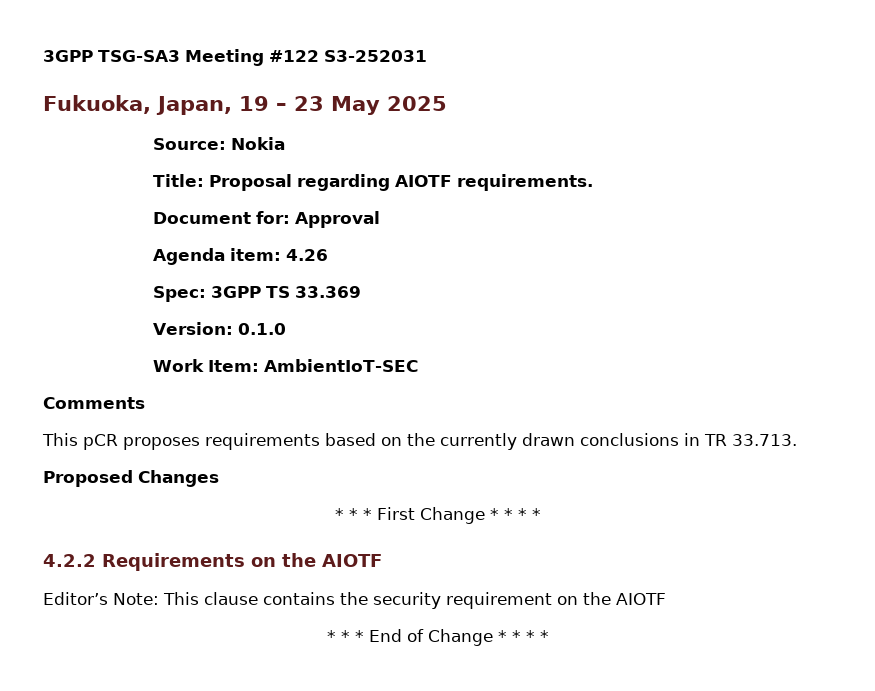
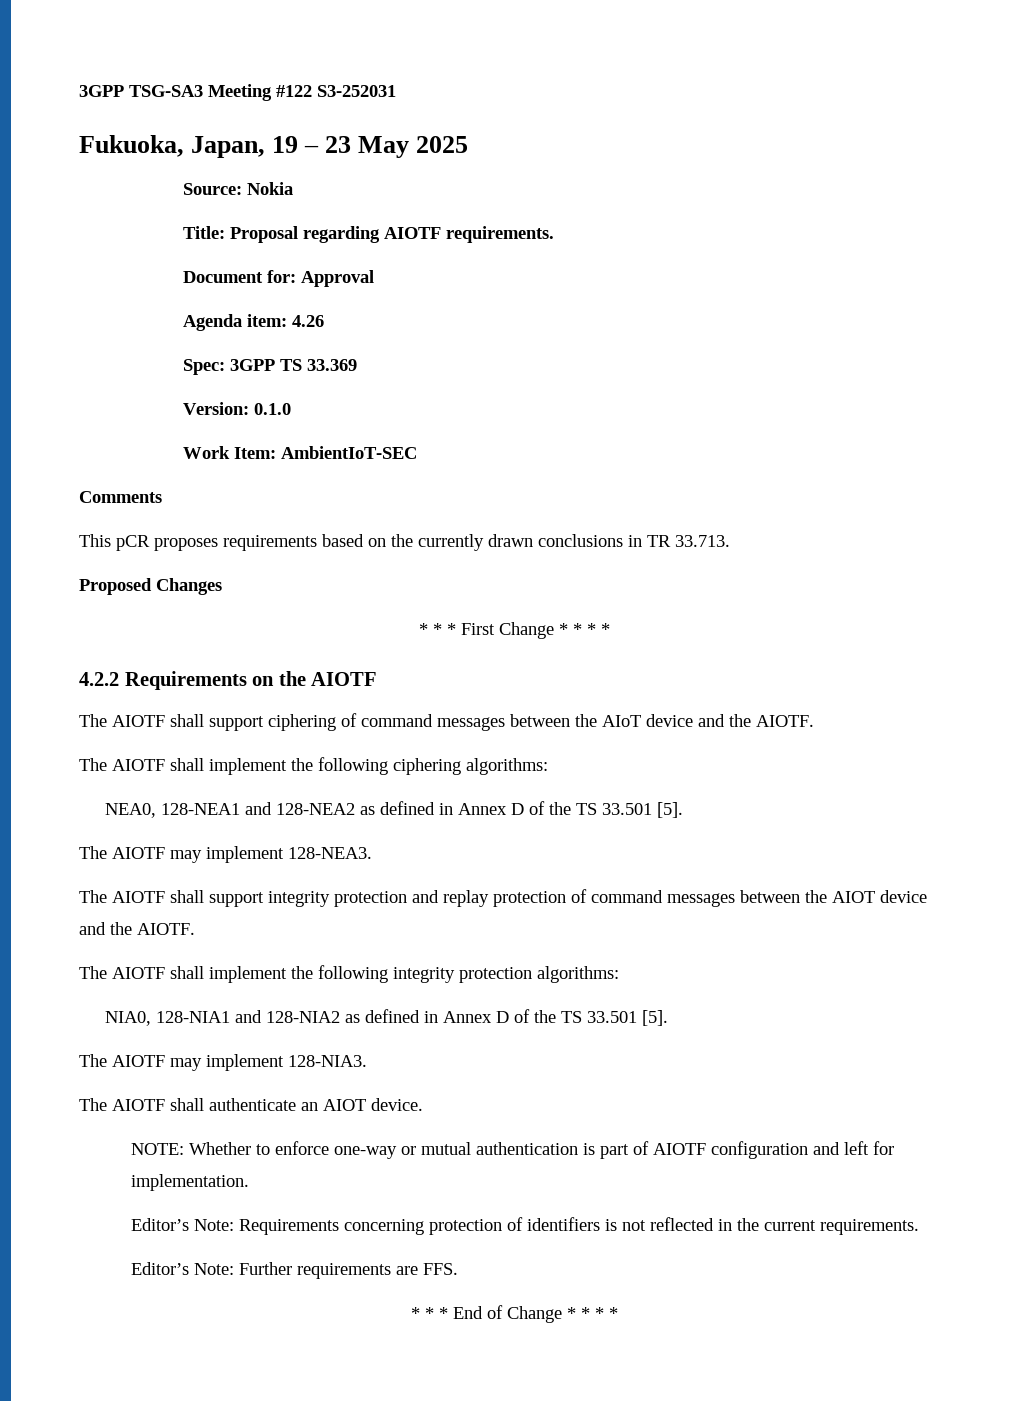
[43,592,666,609] Editor’s Note: This clause contains the security requirement on the AIOTF -> [79,713,814,731] [79,757,548,775] [104,801,683,818] [79,846,372,863] [79,889,927,907] [79,922,195,935] [79,965,619,983] [104,1009,668,1026] [79,1054,367,1071] [79,1098,423,1111] [130,1141,894,1159] [130,1174,249,1191] [130,1217,919,1235] [130,1262,458,1279] The AIOTF shall support ciphering of command messages between the AIoT device and the AIOTF. // The AIOTF shall implement the following ciphering algorithms: // NEA0, 128-NEA1 and 128-NEA2 as defined in Annex D of the TS 33.501 [5]. // The AIOTF may implement 128-NEA3. // The AIOTF shall support integrity protection and replay protection of command messages between the AIOT device and the AIOTF. // The AIOTF shall implement the following integrity protection algorithms: // NIA0, 128-NIA1 and 128-NIA2 as defined in Annex D of the TS 33.501 [5]. // The AIOTF may implement 128-NIA3. // The AIOTF shall authenticate an AIOT device. // NOTE: Whether to enforce one-way or mutual authentication is part of AIOTF configuration and left for implementation. // Editor’s Note: Requirements concerning protection of identifiers is not reflected in the current requirements. // Editor’s Note: Further requirements are FFS.

